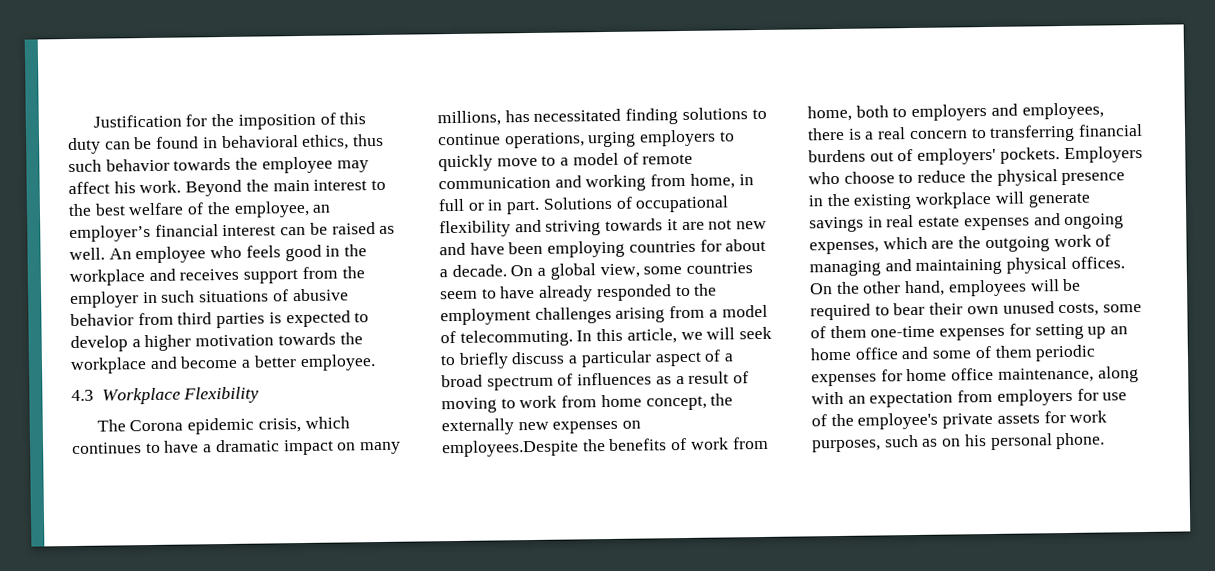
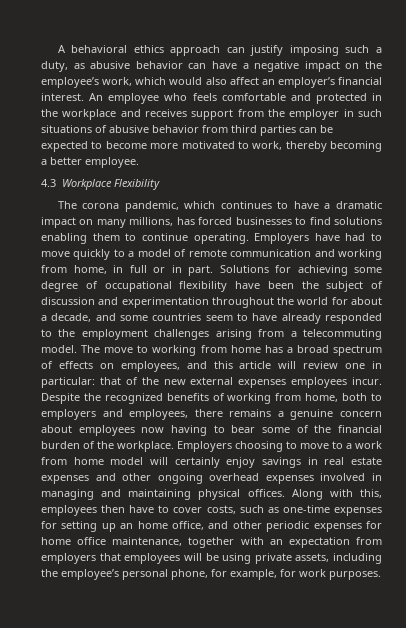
[92,112,367,130] [68,133,385,155] [68,156,369,174] [68,179,387,197] [68,200,332,218] [69,222,396,243] [69,247,105,261] Justification for the imposition of this duty can be found in behavioral ethics, thus such behavior towards the employee may affect his work. Beyond the main interest to the best welfare of the employee, an employer’s financial interest can be raised as well. -> [57,45,382,56] [41,61,383,72] [41,77,382,88] [41,93,84,101] A behavioral ethics approach can justify imposing such a duty, as abusive behavior can have a negative impact on the employee’s work, which would also affect an employer’s financial interest.
[284,244,322,262] good -> [221,93,367,104] comfortable and protected
[268,310,370,328] [70,332,363,353] [70,355,239,375] is expected to develop a higher motivation towards the workplace and become -> [299,125,333,133] [41,141,382,152] can be expected to become more motivated to work, thereby becoming
[129,417,301,435] Corona epidemic crisis, -> [82,201,179,212] corona pandemic,
[533,107,767,125] [438,129,735,149] [438,154,538,172] necessitated finding solutions to continue operations, urging employers to quickly move -> [198,217,383,225] [41,233,382,244] [41,249,111,260] forced businesses to find solutions enabling them to continue operating. Employers have had to move quickly
[615,195,730,213] [439,218,768,238] [439,238,767,258] [439,263,640,280] of occupational flexibility and striving towards it are not new and have been employing countries for about a decade. On a global view, -> [275,265,382,276] [41,281,383,292] [41,297,382,308] [41,313,116,322] for achieving some degree of occupational flexibility have been the subject of discussion and experimentation throughout the world for about a decade, and
[721,304,768,318] [440,326,773,347] [440,349,735,369] [441,371,750,391] [441,393,734,414] [441,418,642,436] [442,439,606,458] model of telecommuting. In this article, we will seek to briefly discuss a particular aspect of a broad spectrum of influences as a result of moving to work from home concept, the externally new expenses on employees.Despite the -> [302,329,382,340] [41,345,382,356] [41,361,382,372] [41,377,382,388] [41,393,163,404] telecommuting model. The move to working from home has a broad spectrum of effects on employees, and this article will review one in particular: that of the new external expenses employees incur. Despite the recognized
[690,437,729,450] work -> [227,393,272,404] working
[847,123,1144,142] [808,145,1143,165] [808,169,1126,186] [808,191,1091,210] is a real concern to transferring financial burdens out of employers' pockets. Employers who choose to reduce the physical presence in the existing workplace will generate -> [229,409,382,420] [41,425,382,436] [41,441,382,452] [41,457,256,468] remains a genuine concern about employees now having to bear some of the financial burden of the workplace. Employers choosing to move to a work from home model will certainly enjoy
[1064,213,1125,230] [809,234,1112,255] ongoing expenses, which are the outgoing work of -> [122,473,382,484] other ongoing overhead expenses involved in
[809,278,1082,297] [810,301,1143,321] [810,325,867,339] On the other hand, employees will be required to bear their own unused costs, some of them -> [291,489,382,500] [41,505,279,516] Along with this, employees then have to cover costs, such as
[854,345,1032,360] office and some of them -> [172,521,262,530] office, and other
[1097,366,1139,383] along -> [188,537,235,548] together
[1076,388,1128,401] [811,410,1108,430] [812,432,1106,453] for use of the employee's private assets for work purposes, such as on his personal phone. -> [99,553,382,564] [41,569,381,580] that employees will be using private assets, including the employee’s personal phone, for example, for work purposes.

